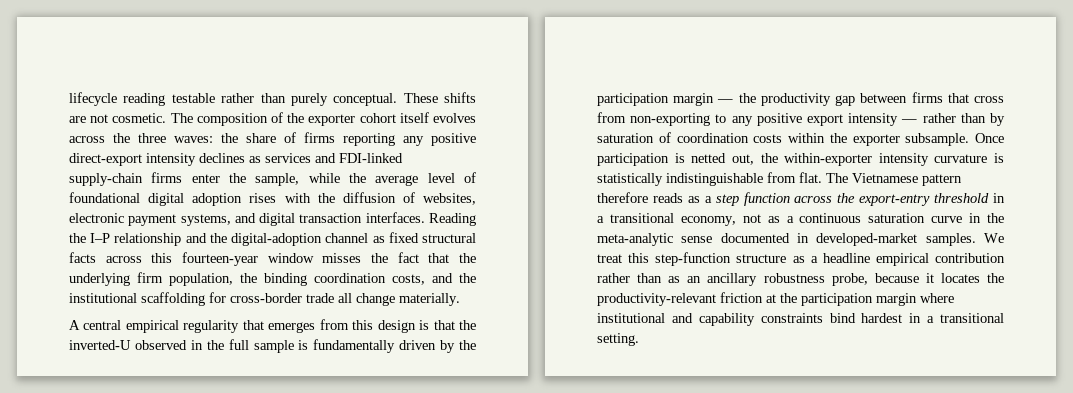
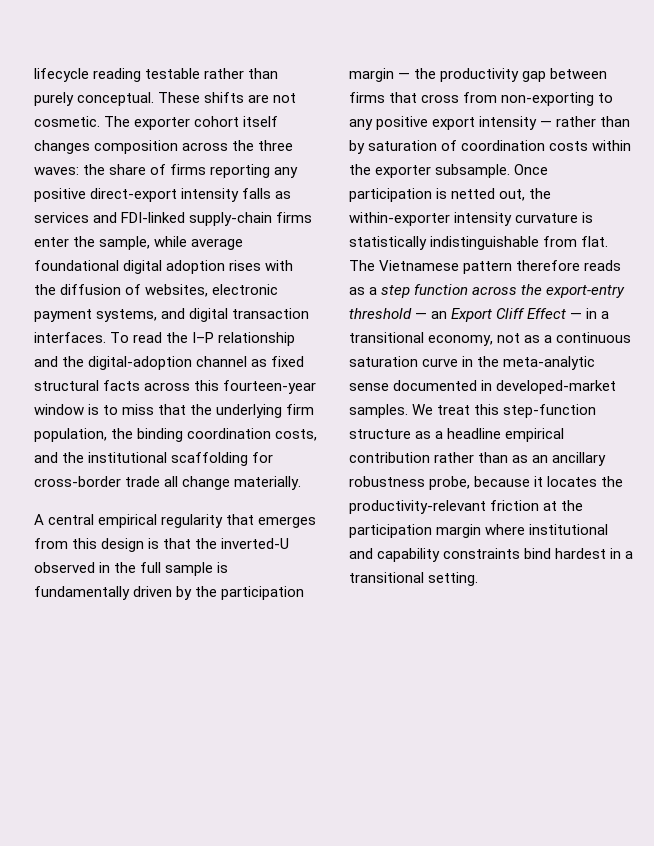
[196,112,305,126] composition of the -> (131, 121) none
[432,113,476,123] evolves -> [34,140,179,154] changes composition
[199,153,245,163] declines -> [242,188,272,199] falls
[349,172,476,186] the average level of -> [191,238,244,250] average
[428,213,476,226] Reading -> [110,332,163,343] To read
[322,252,419,263] misses the fact -> [88,404,155,415] is to miss
(990, 198) none -> [415,308,583,322] — an Export Cliff Effect —

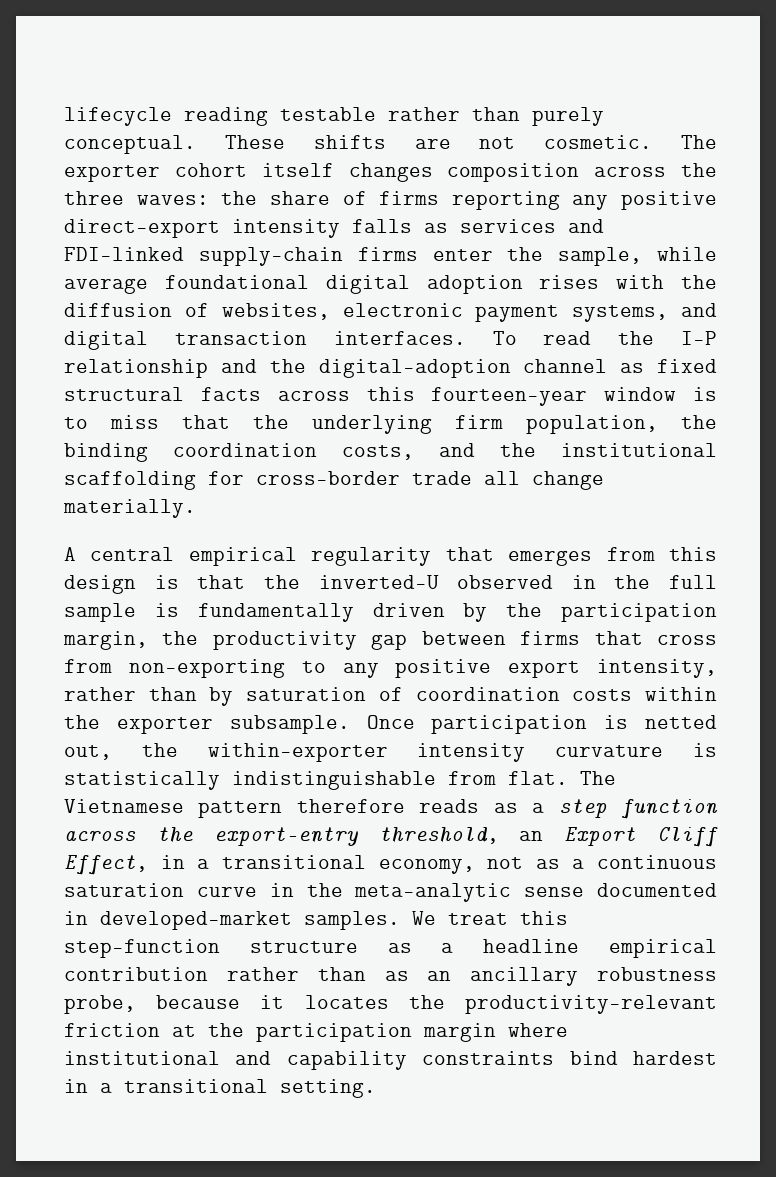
[349,68,411,82] margin — -> [63,631,148,650] margin,
[479,116,553,130] intensity — -> [596,659,717,678] intensity,
[349,308,428,319] threshold — -> [378,827,499,844] threshold,
[527,308,583,319] Effect — -> [64,855,148,875] Effect,

